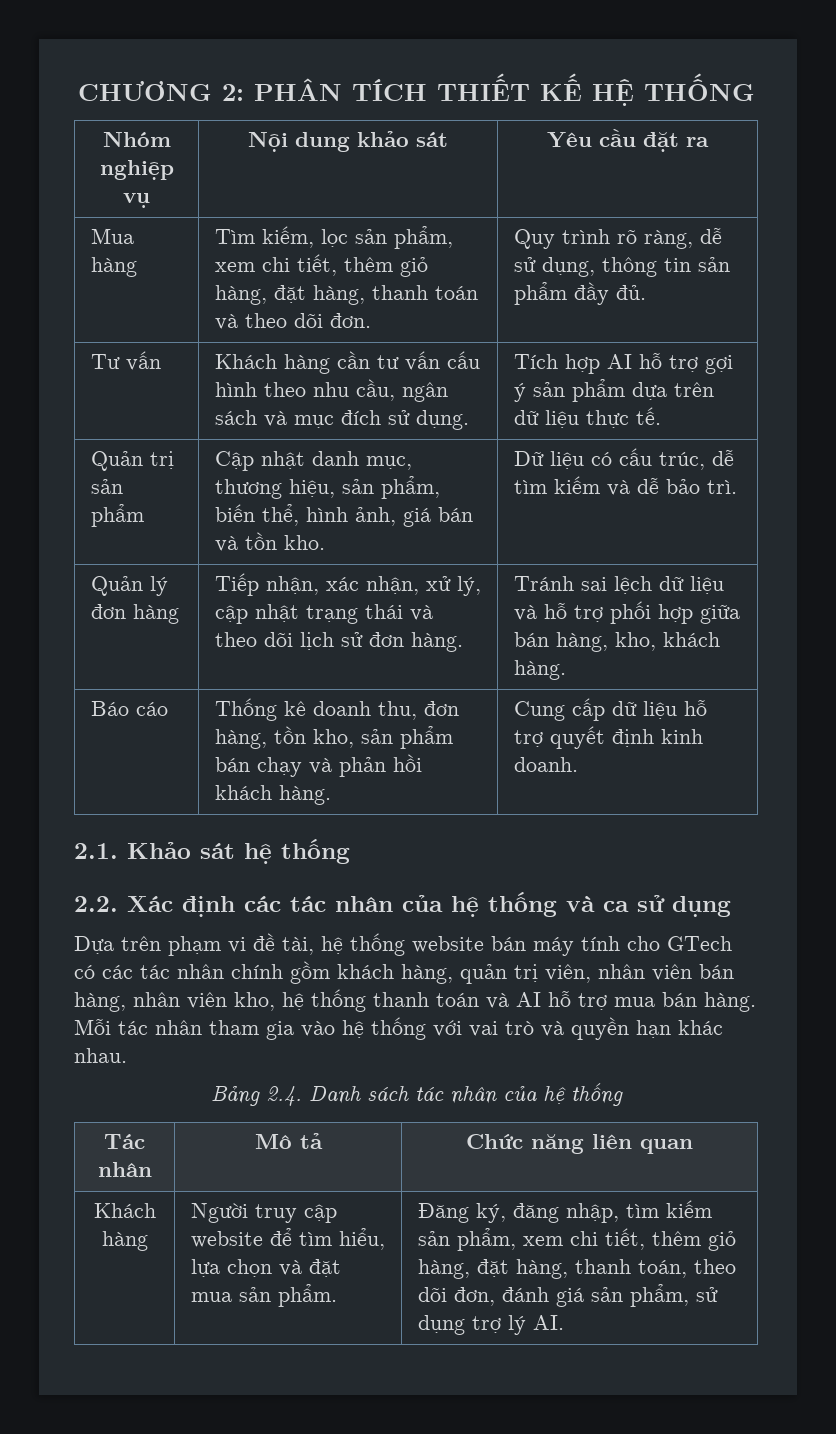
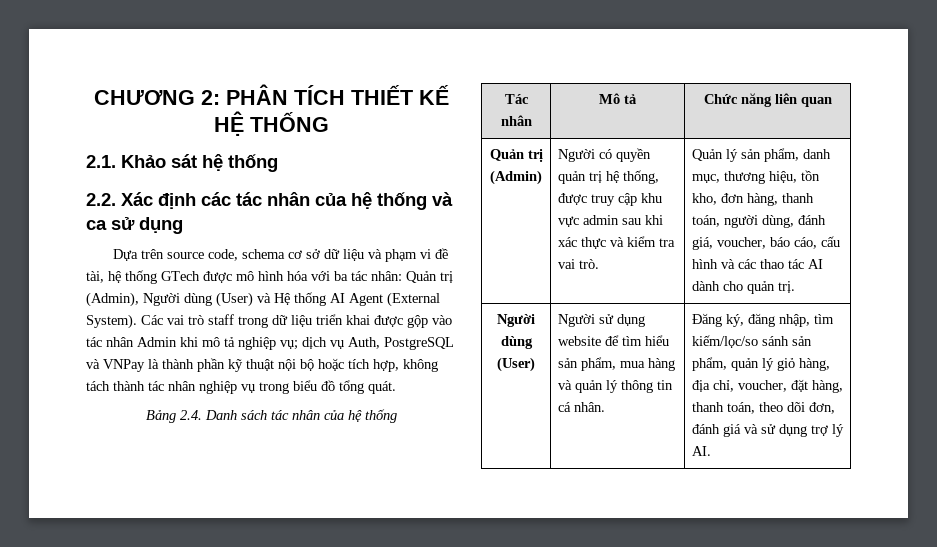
[102,132,171,147] [99,160,174,180] [123,193,150,208] [248,131,448,152] [547,129,709,152] [90,228,134,244] [90,257,137,277] [214,226,453,249] [214,254,428,277] [214,285,478,305] [214,313,371,330] [513,227,722,249] [513,257,730,277] [513,282,646,305] [90,351,161,371] [214,351,480,374] [214,379,448,402] [214,410,469,430] [513,353,733,374] [513,379,714,402] [513,407,661,428] [90,451,174,471] [90,479,123,494] [90,504,144,527] [214,451,412,471] [214,476,440,499] [214,504,473,527] [214,532,325,552] [513,448,734,470] [513,476,737,496] [90,576,168,596] [90,604,179,624] [214,573,481,596] [214,604,433,624] [214,632,463,652] [513,576,724,594] [513,601,740,624] [513,632,720,652] [513,660,566,680] [90,701,168,716] [214,698,459,721] [214,726,453,749] [214,754,422,777] [214,785,331,805] [513,698,707,721] [513,726,703,749] [513,757,578,772] // Nhóm nghiệp vụ | Nội dung khảo sát | Yêu cầu đặt ra // Mua hàng | Tìm kiếm, lọc sản phẩm, xem chi tiết, thêm giỏ hàng, đặt hàng, thanh toán và theo dõi đơn. | Quy trình rõ ràng, dễ sử dụng, thông tin sản phẩm đầy đủ. // Tư vấn | Khách hàng cần tư vấn cấu hình theo nhu cầu, ngân sách và mục đích sử dụng. | Tích hợp AI hỗ trợ gợi ý sản phẩm dựa trên dữ liệu thực tế. // Quản trị sản phẩm | Cập nhật danh mục, thương hiệu, sản phẩm, biến thể, hình ảnh, giá bán và tồn kho. | Dữ liệu có cấu trúc, dễ tìm kiếm và dễ bảo trì. // Quản lý đơn hàng | Tiếp nhận, xác nhận, xử lý, cập nhật trạng thái và theo dõi lịch sử đơn hàng. | Tránh sai lệch dữ liệu và hỗ trợ phối hợp giữa bán hàng, kho, khách hàng. // Báo cáo | Thống kê doanh thu, đơn hàng, tồn kho, sản phẩm bán chạy và phản hồi khách hàng. | Cung cấp dữ liệu hỗ trợ quyết định kinh doanh. -> (329, 122) none
(161, 943) none -> [167,249,383,261] source code, schema cơ sở dữ liệu và
[412,936,732,956] [74,961,734,984] [74,989,756,1012] [74,1017,723,1040] [74,1048,127,1063] website bán máy tính cho GTech có các tác nhân chính gồm khách hàng, quản trị viên, nhân viên bán hàng, nhân viên kho, hệ thống thanh toán và AI hỗ trợ mua bán hàng. Mỗi tác nhân tham gia vào hệ thống với vai trò và quyền hạn khác nhau. -> [161,271,453,283] [86,292,440,307] [86,314,452,329] [86,337,454,350] [86,358,438,372] [86,380,396,394] GTech được mô hình hóa với ba tác nhân: Quản trị (Admin), Người dùng (User) và Hệ thống AI Agent (External System). Các vai trò staff trong dữ liệu triển khai được gộp vào tác nhân Admin khi mô tả nghiệp vụ; dịch vụ Auth, PostgreSQL và VNPay là thành phần kỹ thuật nội bộ hoặc tích hợp, không tách thành tác nhân nghiệp vụ trong biểu đồ tổng quát.
[93,1203,156,1218] [101,1231,148,1251] [190,1203,337,1223] [190,1228,385,1250] [190,1259,341,1277] [190,1284,337,1307] Khách hàng | Người truy cập website để tìm hiểu, lựa chọn và đặt mua sản phẩm. -> [489,149,543,162] [490,170,542,185] [557,148,651,162] [557,170,659,184] [557,193,662,206] [557,215,663,227] [557,236,675,249] [557,259,599,269] [691,148,831,162] [691,170,820,184] [691,193,814,206] [691,215,826,228] [691,236,840,250] [691,259,823,269] [691,281,795,294] [497,314,535,327] [500,336,533,349] [497,357,535,372] [557,314,645,327] [557,335,669,346] [557,357,675,371] [557,380,673,393] [557,402,605,412] Quản trị (Admin) | Người có quyền quản trị hệ thống, được truy cập khu vực admin sau khi xác thực và kiểm tra vai trò. | Quản lý sản phẩm, danh mục, thương hiệu, tồn kho, đơn hàng, thanh toán, người dùng, đánh giá, voucher, báo cáo, cấu hình và các thao tác AI dành cho quản trị. // Người dùng (User) | Người sử dụng website để tìm hiểu sản phẩm, mua hàng và quản lý thông tin cá nhân.
[665,1200,712,1218] [417,1228,736,1251] [417,1259,470,1279] kiếm sản phẩm, xem chi tiết, thêm giỏ hàng, -> [691,335,812,348] [691,357,830,371] [691,380,787,392] kiếm/lọc/so sánh sản phẩm, quản lý giỏ hàng, địa chỉ, voucher,
[590,1284,689,1307] sản phẩm, -> [743,424,758,434] và

